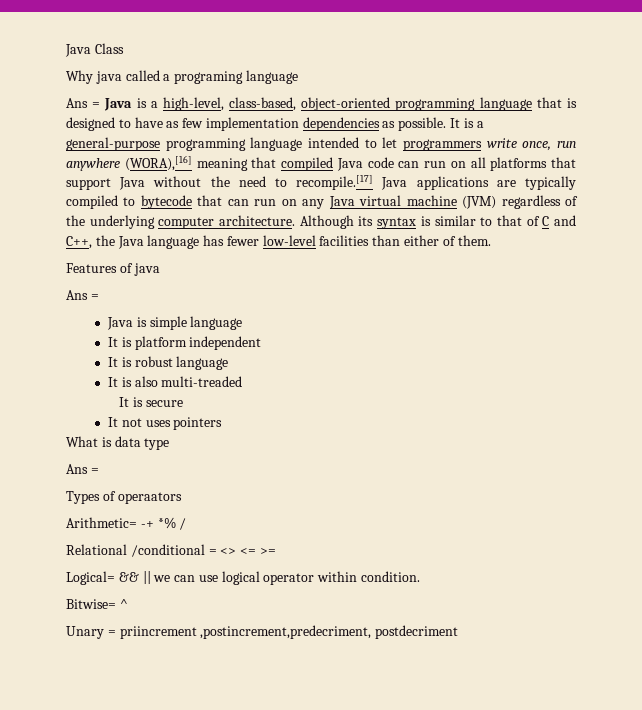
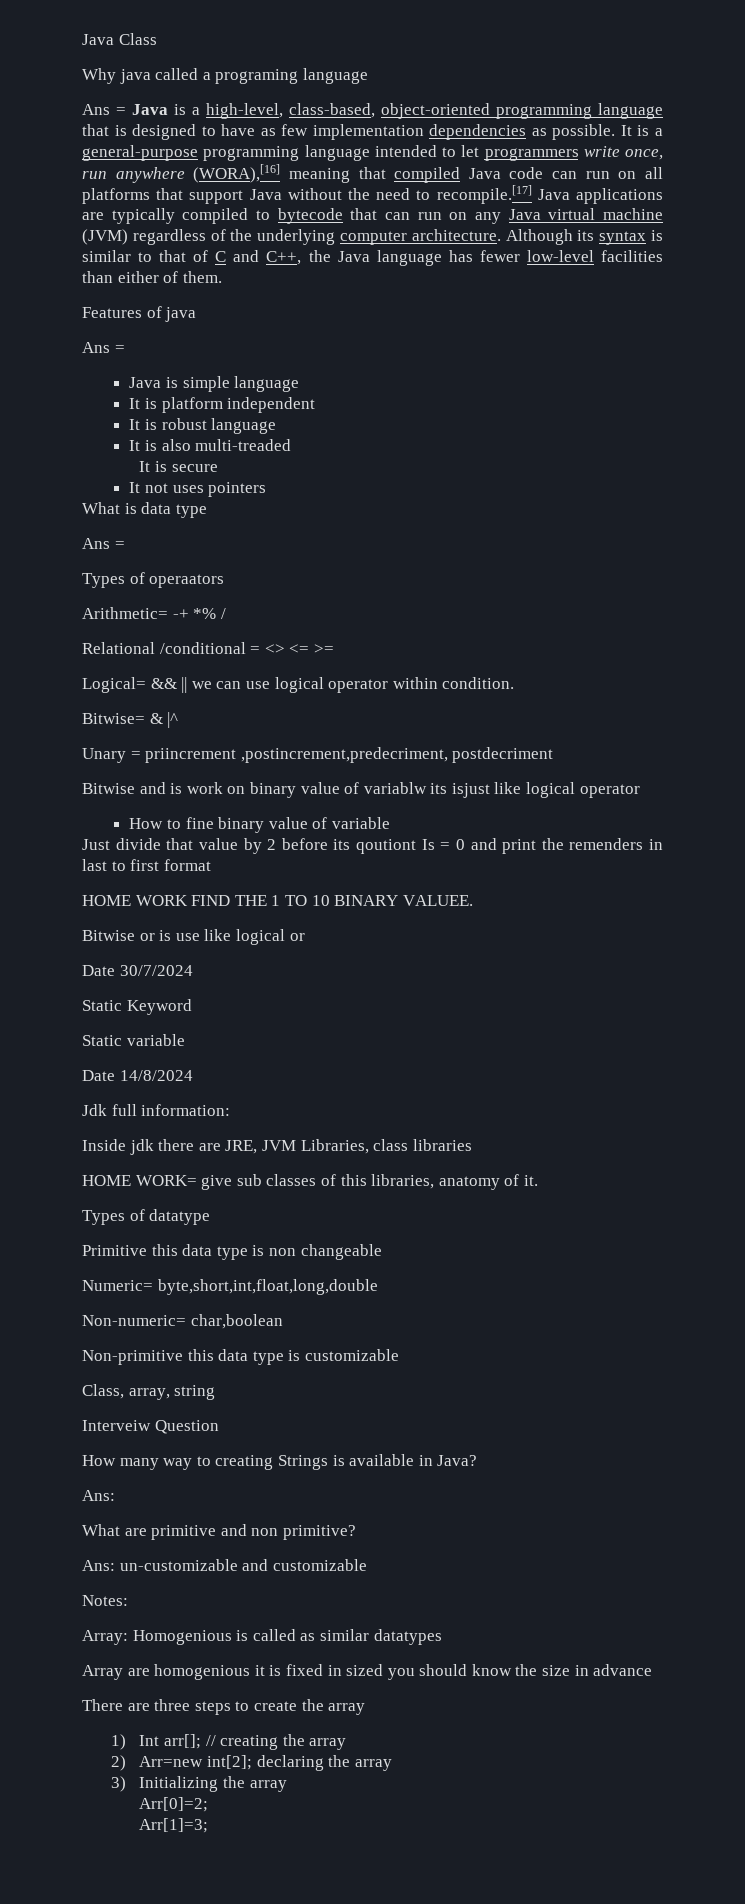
[119,599,128,609] ^ -> [149,712,179,728] & |^
(459, 632) none -> [82,782,640,798] [129,817,390,833] [82,838,663,854] [82,859,211,871] [82,895,473,906] [82,929,305,945] [82,965,193,976] [82,999,192,1015] [82,1034,185,1046] [82,1070,193,1081] [82,1104,231,1116] [82,1139,472,1155] [82,1174,538,1190] [82,1209,211,1225] [82,1244,382,1260] [82,1279,378,1295] [82,1314,283,1329] [82,1349,399,1365] [82,1384,216,1400] [82,1420,219,1434] [82,1454,478,1470] [82,1490,115,1501] [82,1524,356,1540] [82,1559,367,1571] [82,1595,128,1606] [82,1629,442,1645] [82,1664,653,1680] [82,1699,366,1715] [110,1734,347,1750] [110,1755,392,1771] [110,1776,287,1792] [139,1797,209,1812] [139,1818,209,1833] // Bitwise and is work on binary value of variablw its isjust like logical operator // How to fine binary value of variable // Just divide that value by 2 before its qoutiont Is = 0 and print the remenders in last to first format // HOME WORK FIND THE 1 TO 10 BINARY VALUEE. // Bitwise or is use like logical or // Date 30/7/2024 // Static Keyword // Static variable // Date 14/8/2024 // Jdk full information: // Inside jdk there are JRE, JVM Libraries, class libraries // HOME WORK= give sub classes of this libraries, anatomy of it. // Types of datatype // Primitive this data type is non changeable // Numeric= byte,short,int,float,long,double // Non-numeric= char,boolean // Non-primitive this data type is customizable // Class, array, string // Interveiw Question // How many way to creating Strings is available in Java? // Ans: // What are primitive and non primitive? // Ans: un-customizable and customizable // Notes: // Array: Homogenious is called as similar datatypes // Array are homogenious it is fixed in sized you should know the size in advance // There are three steps to create the array // 1) Int arr[]; // creating the array // 2) Arr=new int[2]; declaring the array // 3) Initializing the array // Arr[0]=2; // Arr[1]=3;

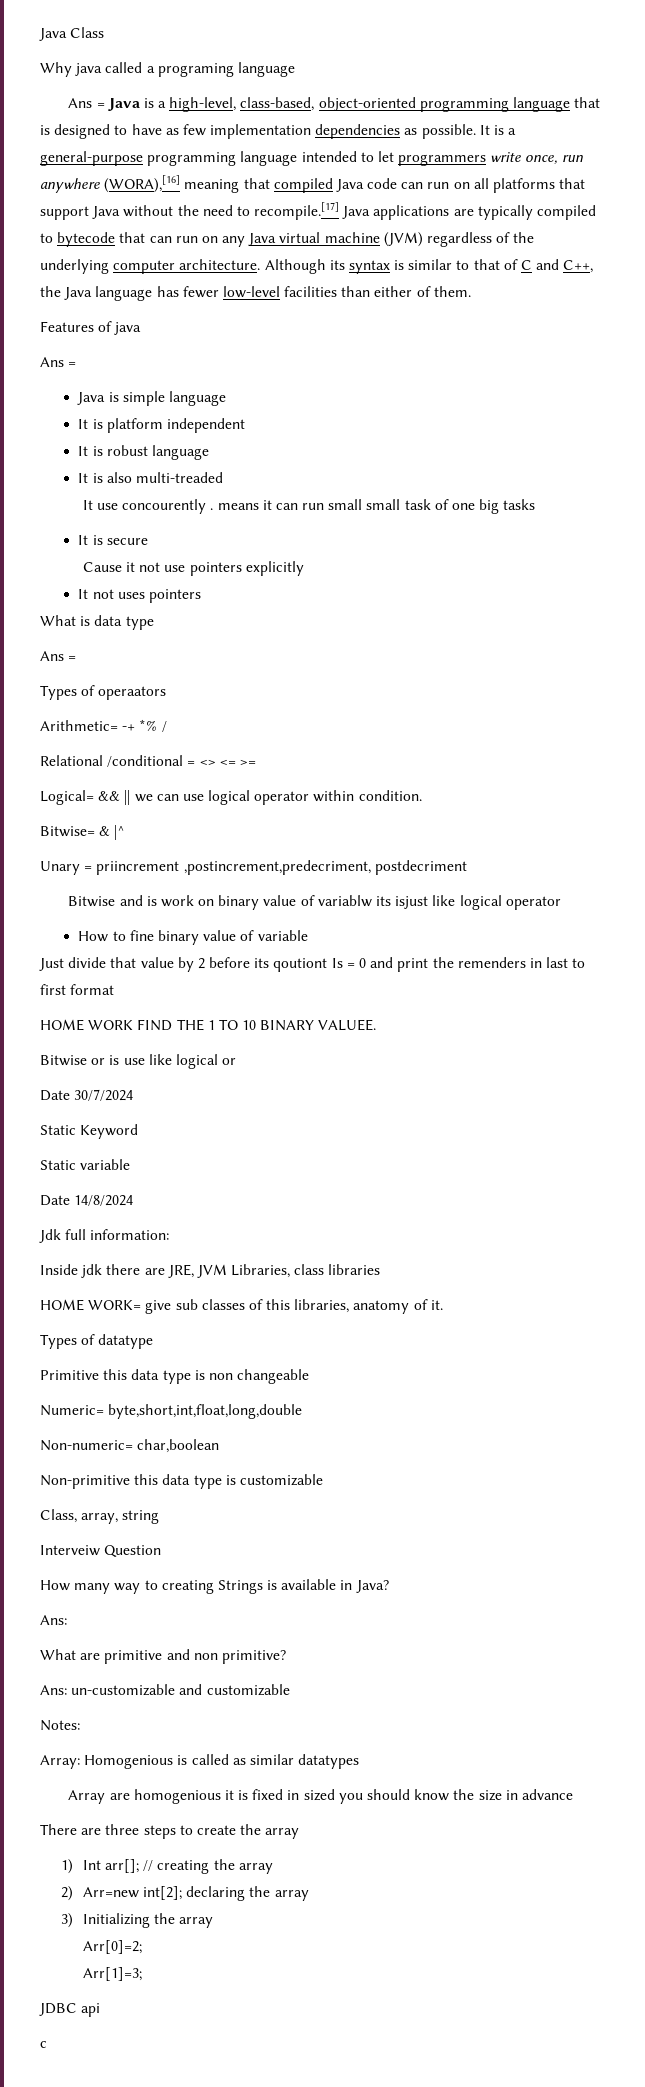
[155,461,218,472] is secure -> [96,499,536,514] [78,535,148,545] [82,561,304,576] use concourently . means it can run small small task of one big tasks // It is secure // Cause it not use pointers explicitly
(209, 1825) none -> [39,2003,101,2017] [40,2041,47,2048] // JDBC api // c

